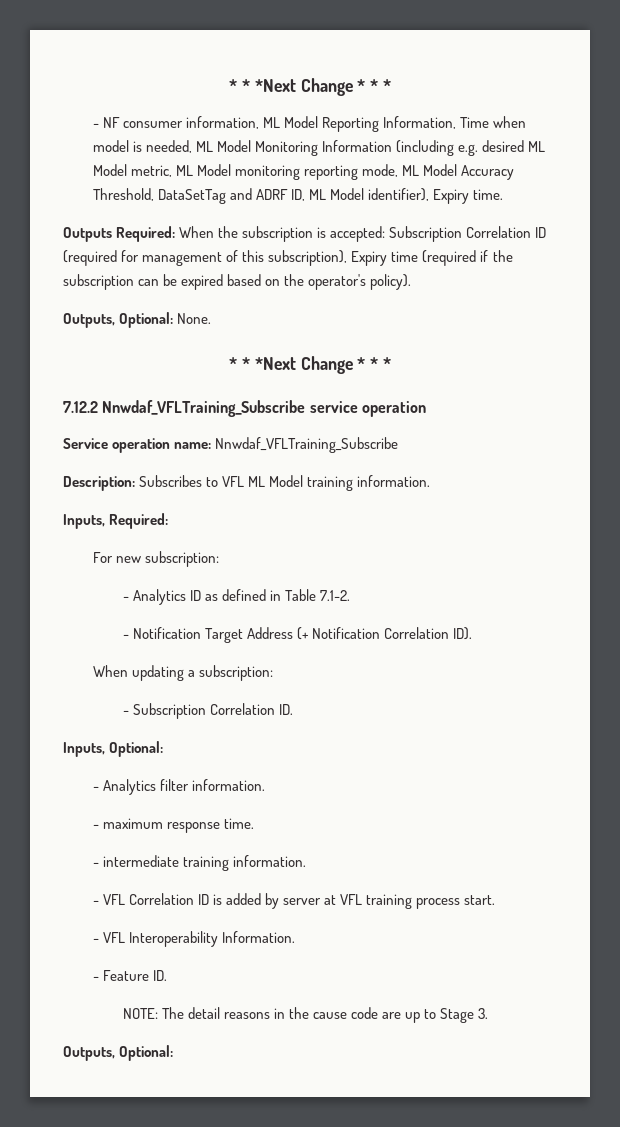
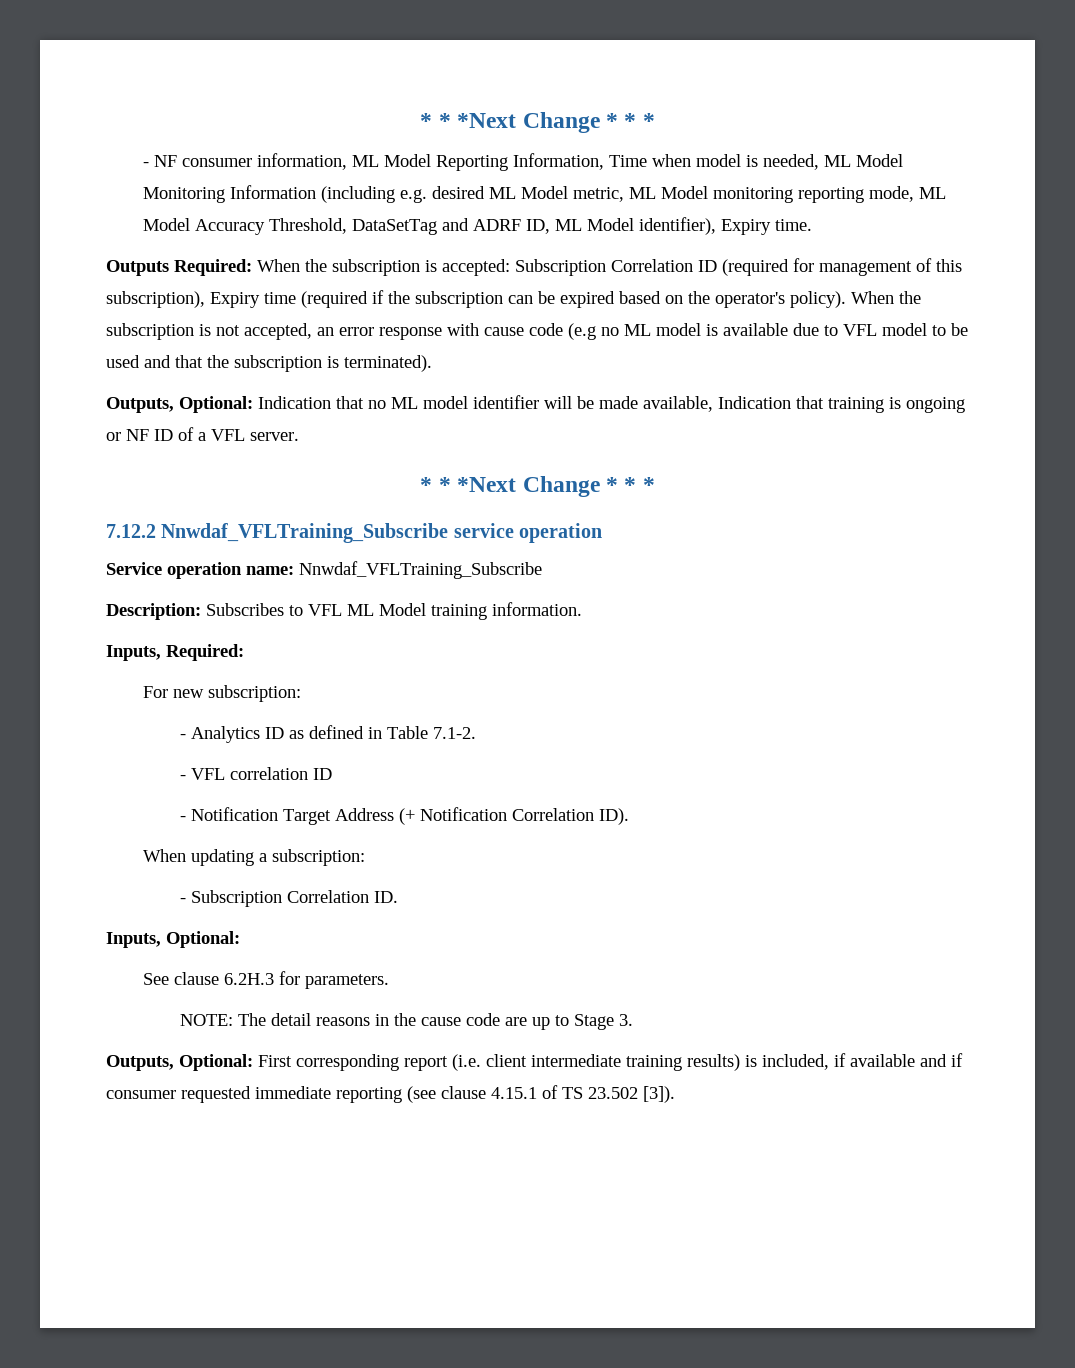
[63,312,212,328] // Outputs, Optional: None. -> [851,291,921,304] [106,323,968,340] [106,355,432,372] [106,395,965,413] [106,427,299,441] When the subscription is not accepted, an error response with cause code (e.g no ML model is available due to VFL model to be used and that the subscription is terminated). // Outputs, Optional: Indication that no ML model identifier will be made available, Indication that training is ongoing or NF ID of a VFL server.
(351, 595) none -> [179,767,332,780] // - VFL correlation ID
[92,779,266,795] [92,818,255,833] [92,855,307,871] [92,893,496,909] [92,931,296,947] [92,970,167,981] - Analytics filter information. // - maximum response time. // - intermediate training information. // - VFL Correlation ID is added by server at VFL training process start. // - VFL Interoperability Information. // - Feature ID. -> [142,971,389,989] See clause 6.2H.3 for parameters.
(174, 1053) none -> [258,1053,963,1071] [106,1085,675,1103] First corresponding report (i.e. client intermediate training results) is included, if available and if consumer requested immediate reporting (see clause 4.15.1 of TS 23.502 [3]).

